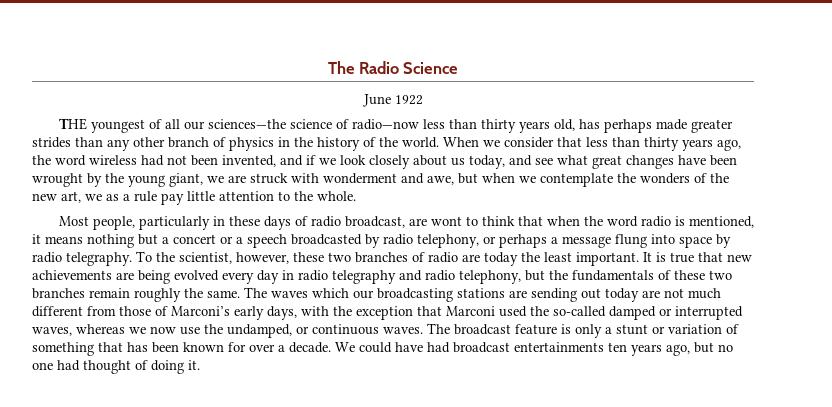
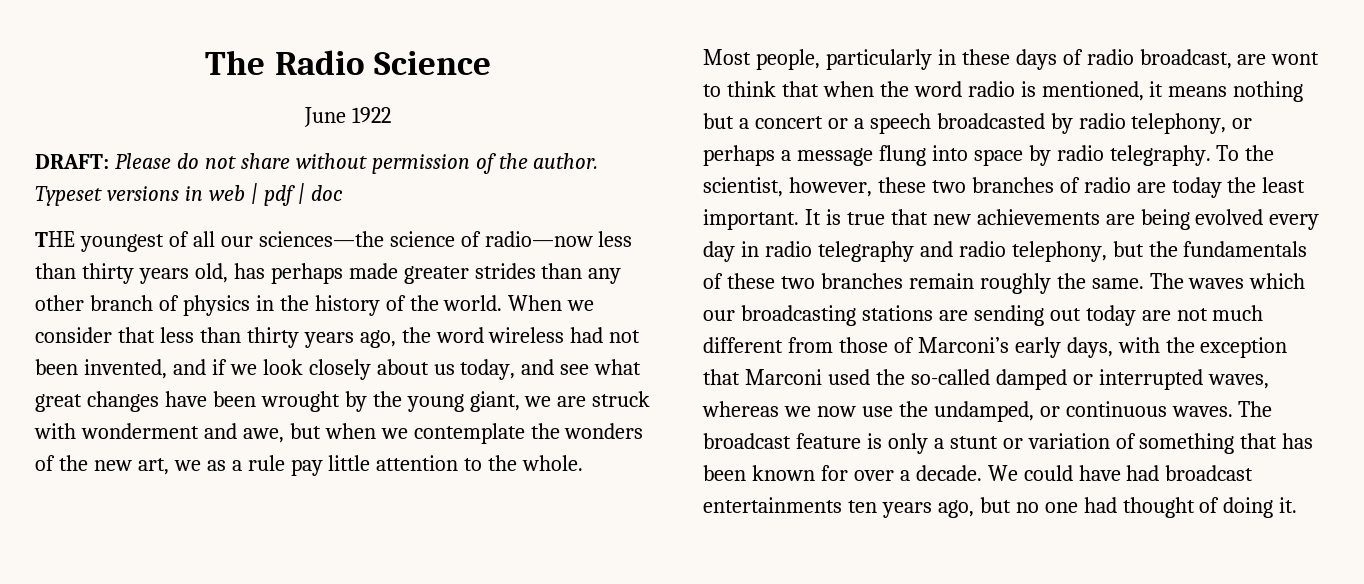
(423, 100) none -> [35,153,599,174] [35,183,343,206] // DRAFT: Please do not share without permission of the author. Typeset versions in web | pdf | doc

